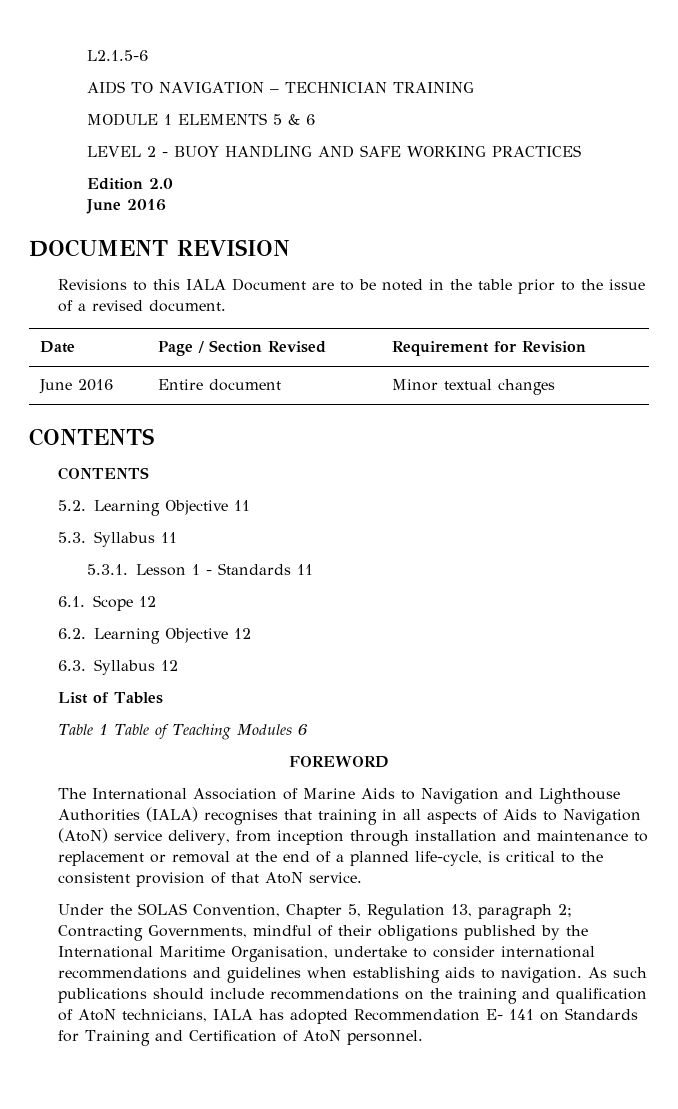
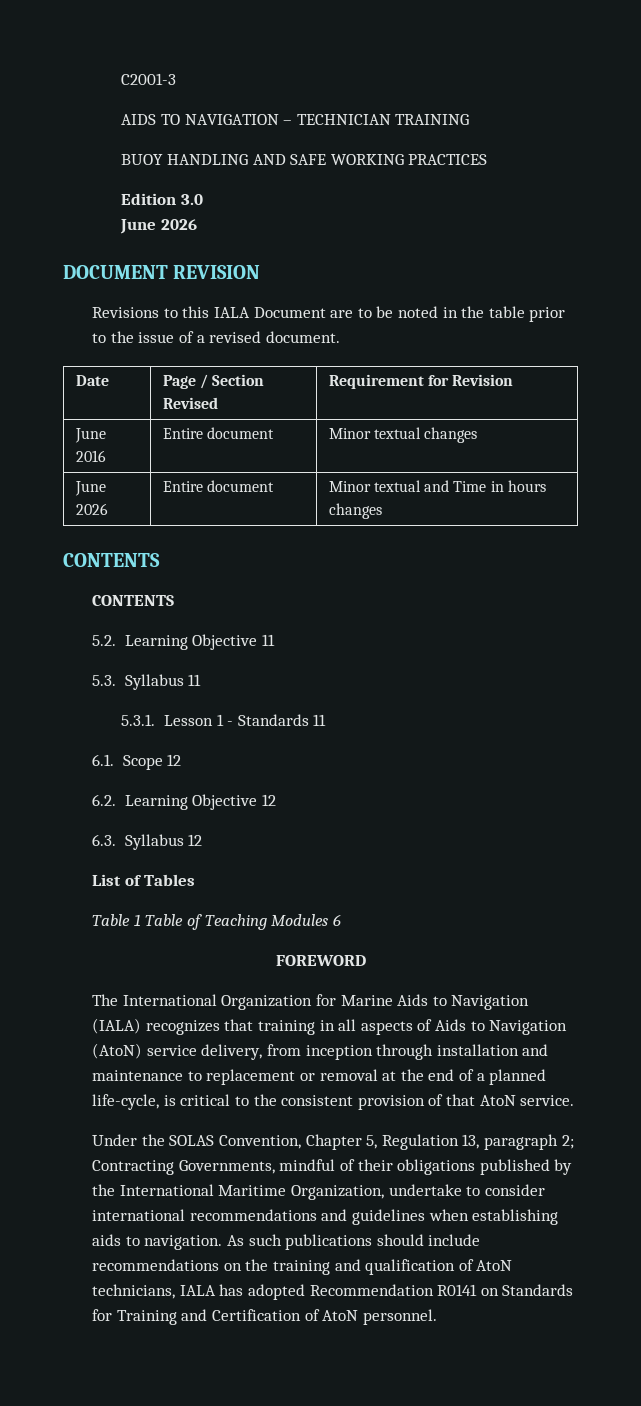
[87,50,149,61] L2.1.5-6 -> [121,73,177,85] C2001-3
[87,113,316,126] [87,146,169,157] MODULE 1 ELEMENTS 5 & 6 // LEVEL 2 - -> (470, 119) none
[149,178,174,189] [86,199,167,214] 2.0 // June 2016 -> [180,194,203,205] [120,219,197,234] 3.0 // June 2026
(556, 387) none -> [74,481,106,496] [75,503,108,515] [162,480,275,492] [328,480,546,492] [328,503,382,519] // June 2026 | Entire document | Minor textual and Time in hours changes
[193,788,299,800] Association of -> [221,994,336,1010] Organization for
[505,788,621,804] [58,807,279,825] and Lighthouse Authorities (IALA) recognises -> [92,1018,220,1035] (IALA) recognizes
[231,946,329,962] Organisation, -> [290,1185,384,1200] Organization,
[486,1009,535,1020] E- 141 -> [437,1284,478,1296] R0141

